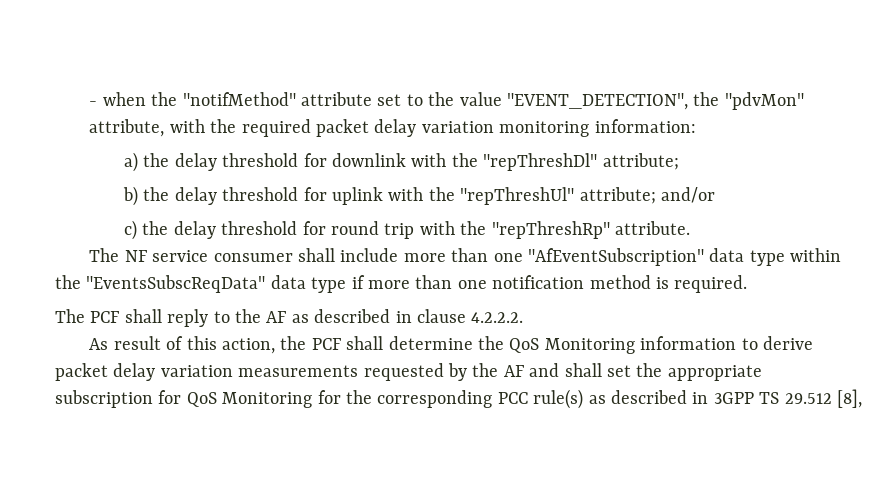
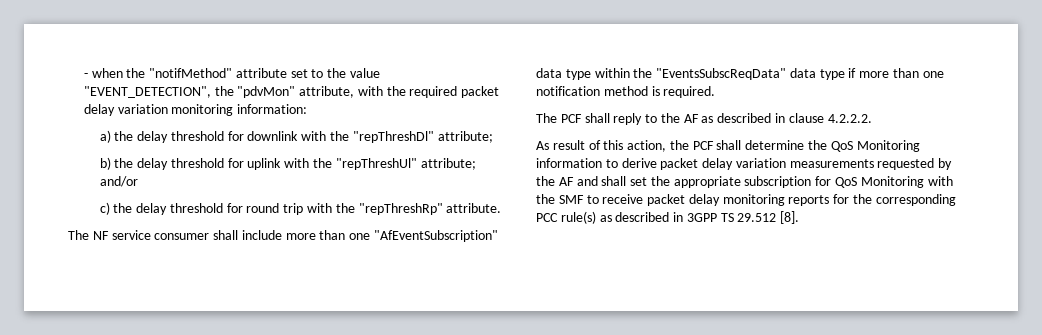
(313, 400) none -> [927,176,953,186] [536,194,830,206] with the SMF to receive packet delay monitoring reports
[836,389,862,408] [8], -> [780,211,800,224] [8].

